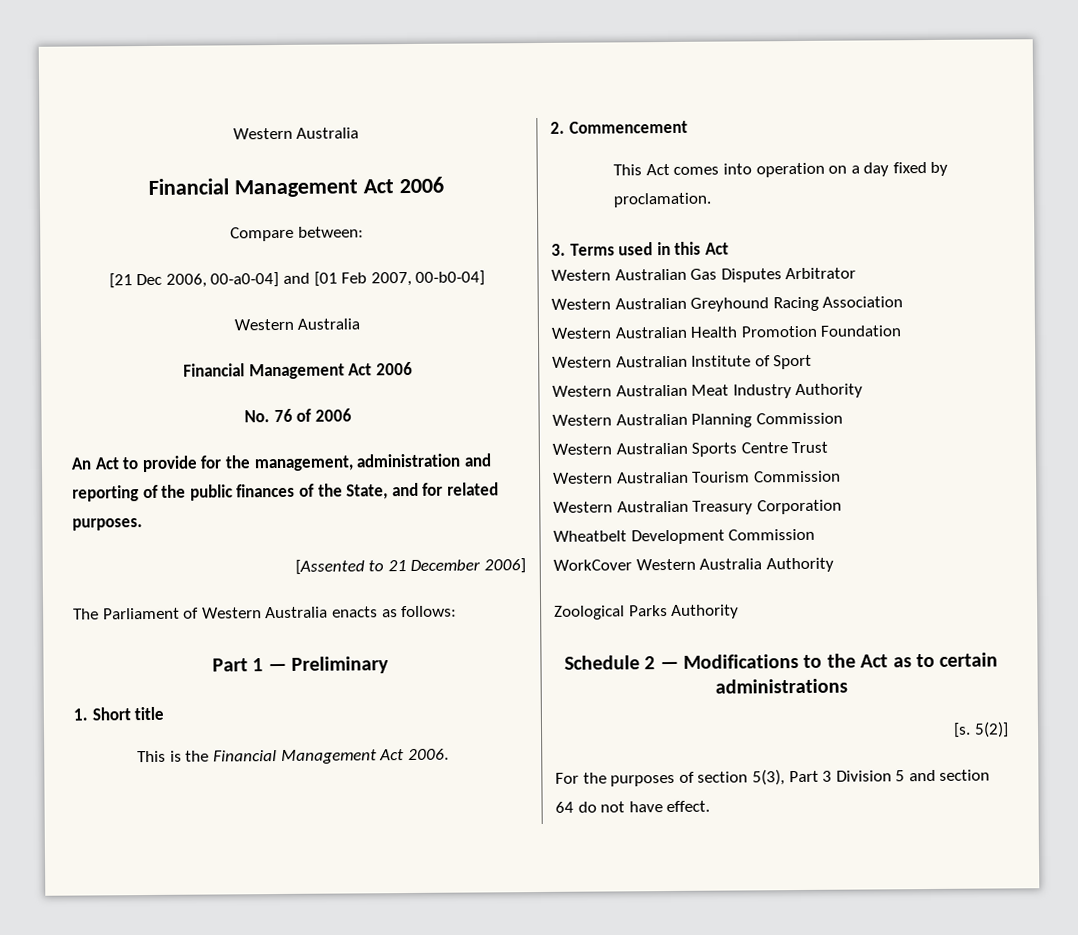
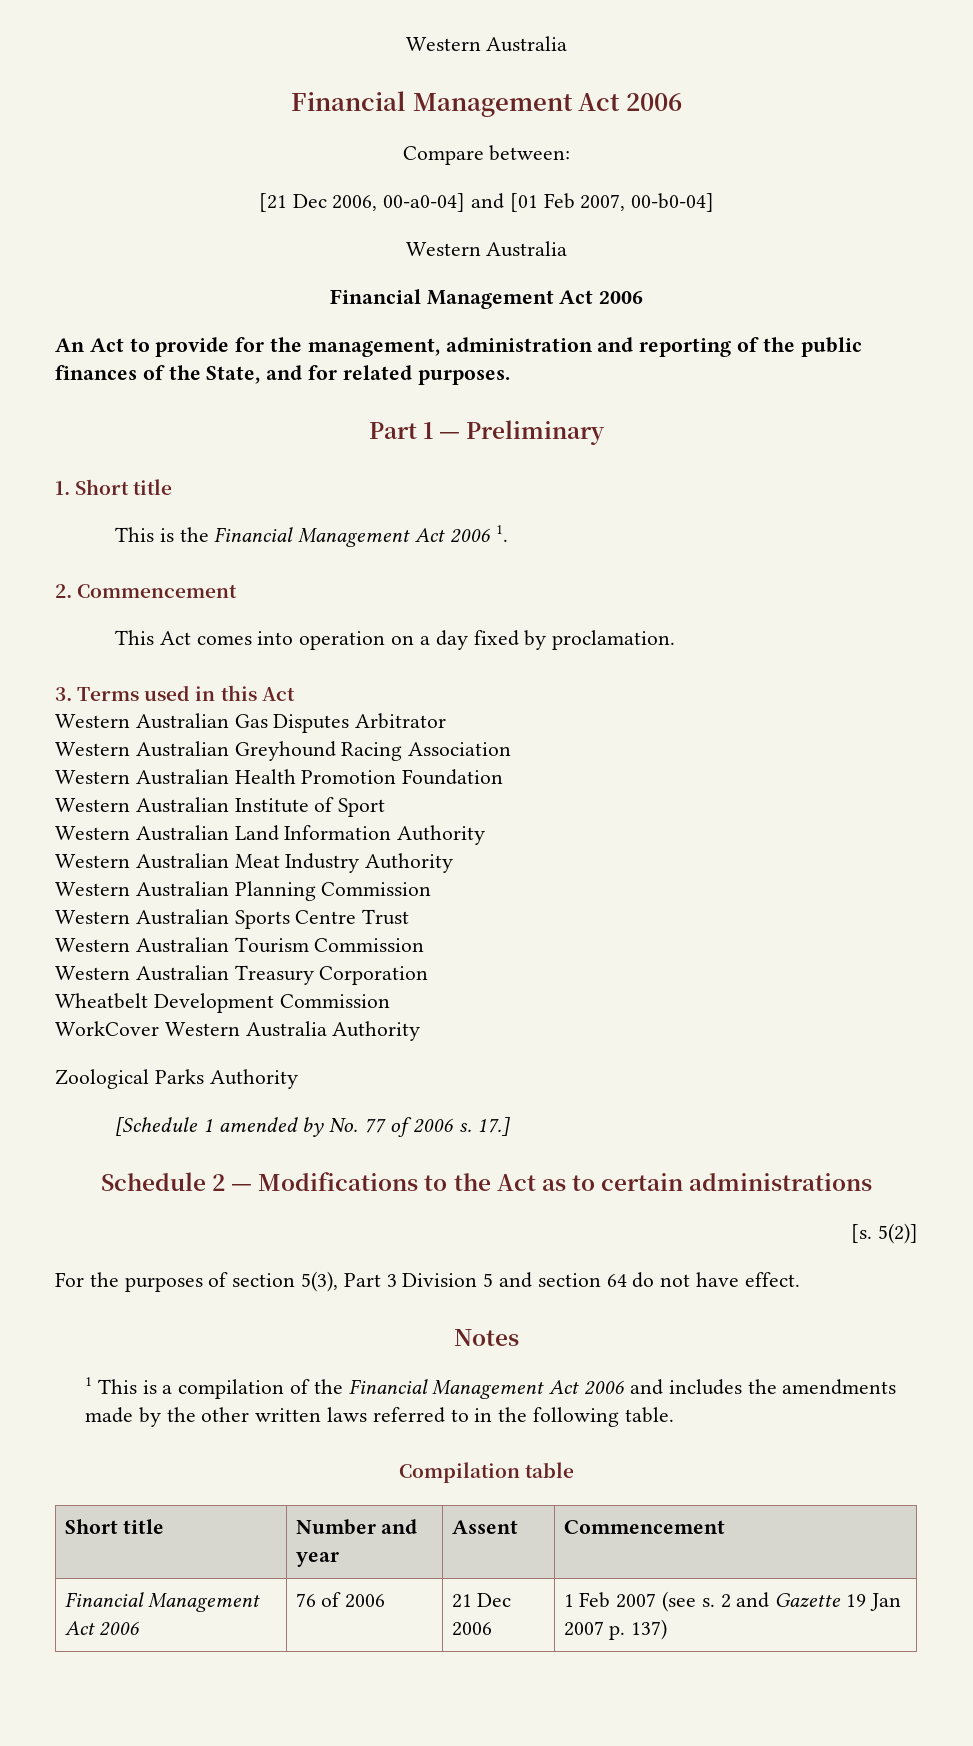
[244,408,352,423] // No. 76 of 2006 -> (644, 297) none
[294,558,526,575] [73,605,458,620] // [Assented to 21 December 2006] // The Parliament of Western Australia enacts as follows: -> (510, 377) none
[407,748,449,761] 2006. -> [449,525,508,543] 2006 1.
(813, 362) none -> [55,825,486,845] // Western Australian Land Information Authority
(740, 611) none -> [115,1117,511,1137] // [Schedule 1 amended by No. 77 of 2006 s. 17.]
(711, 806) none -> [454,1329,519,1346] [85,1377,897,1399] [85,1407,674,1427] [398,1462,575,1483] [64,1519,165,1534] [295,1519,418,1535] [295,1552,339,1567] [451,1520,518,1534] [563,1520,725,1534] [64,1592,261,1612] [64,1621,141,1636] [295,1592,386,1608] [451,1593,512,1608] [451,1622,492,1636] [563,1591,901,1612] [563,1619,668,1640] // Notes // 1 This is a compilation of the Financial Management Act 2006 and includes the amendments made by the other written laws referred to in the following table. // Compilation table // Short title | Number and year | Assent | Commencement // Financial Management Act 2006 | 76 of 2006 | 21 Dec 2006 | 1 Feb 2007 (see s. 2 and Gazette 19 Jan 2007 p. 137)

